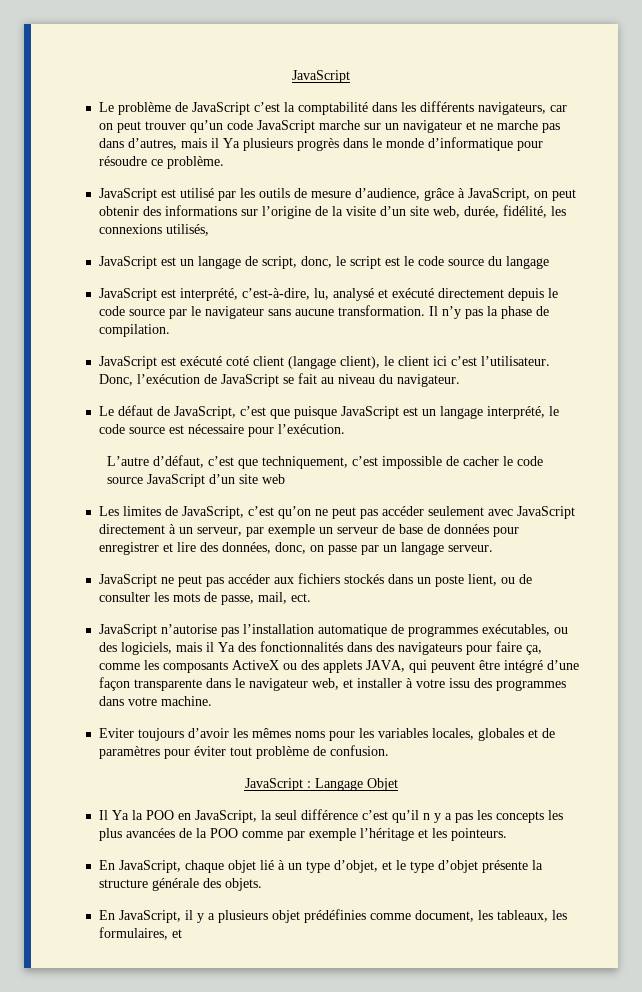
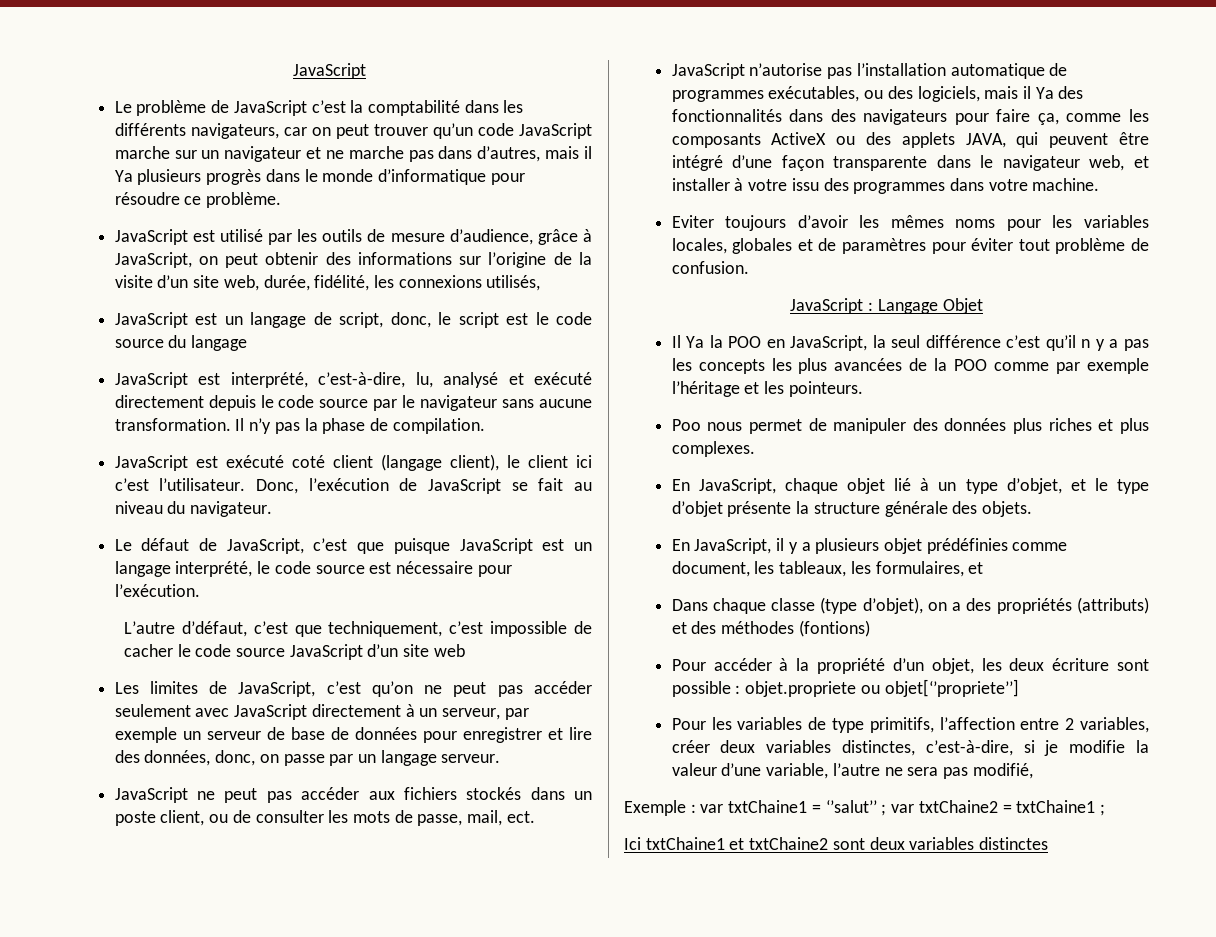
[468,574,498,586] lient, -> [160,810,205,826] client,
(508, 834) none -> [671,418,1149,434] [671,441,755,457] // Poo nous permet de manipuler des données plus riches et plus complexes.
(183, 933) none -> [671,597,1149,614] [671,620,870,637] [671,658,1149,674] [671,679,1019,697] [671,717,1149,733] [671,740,1149,756] [671,763,1033,779] [624,800,1105,816] [624,837,1049,850] // Dans chaque classe (type d’objet), on a des propriétés (attributs) et des méthodes (fontions) // Pour accéder à la propriété d’un objet, les deux écriture sont possible : objet.propriete ou objet[‘’propriete’’] // Pour les variables de type primitifs, l’affection entre 2 variables, créer deux variables distinctes, c’est-à-dire, si je modifie la valeur d’une variable, l’autre ne sera pas modifié, // Exemple : var txtChaine1 = ‘’salut’’ ; var txtChaine2 = txtChaine1 ; // Ici txtChaine1 et txtChaine2 sont deux variables distinctes

